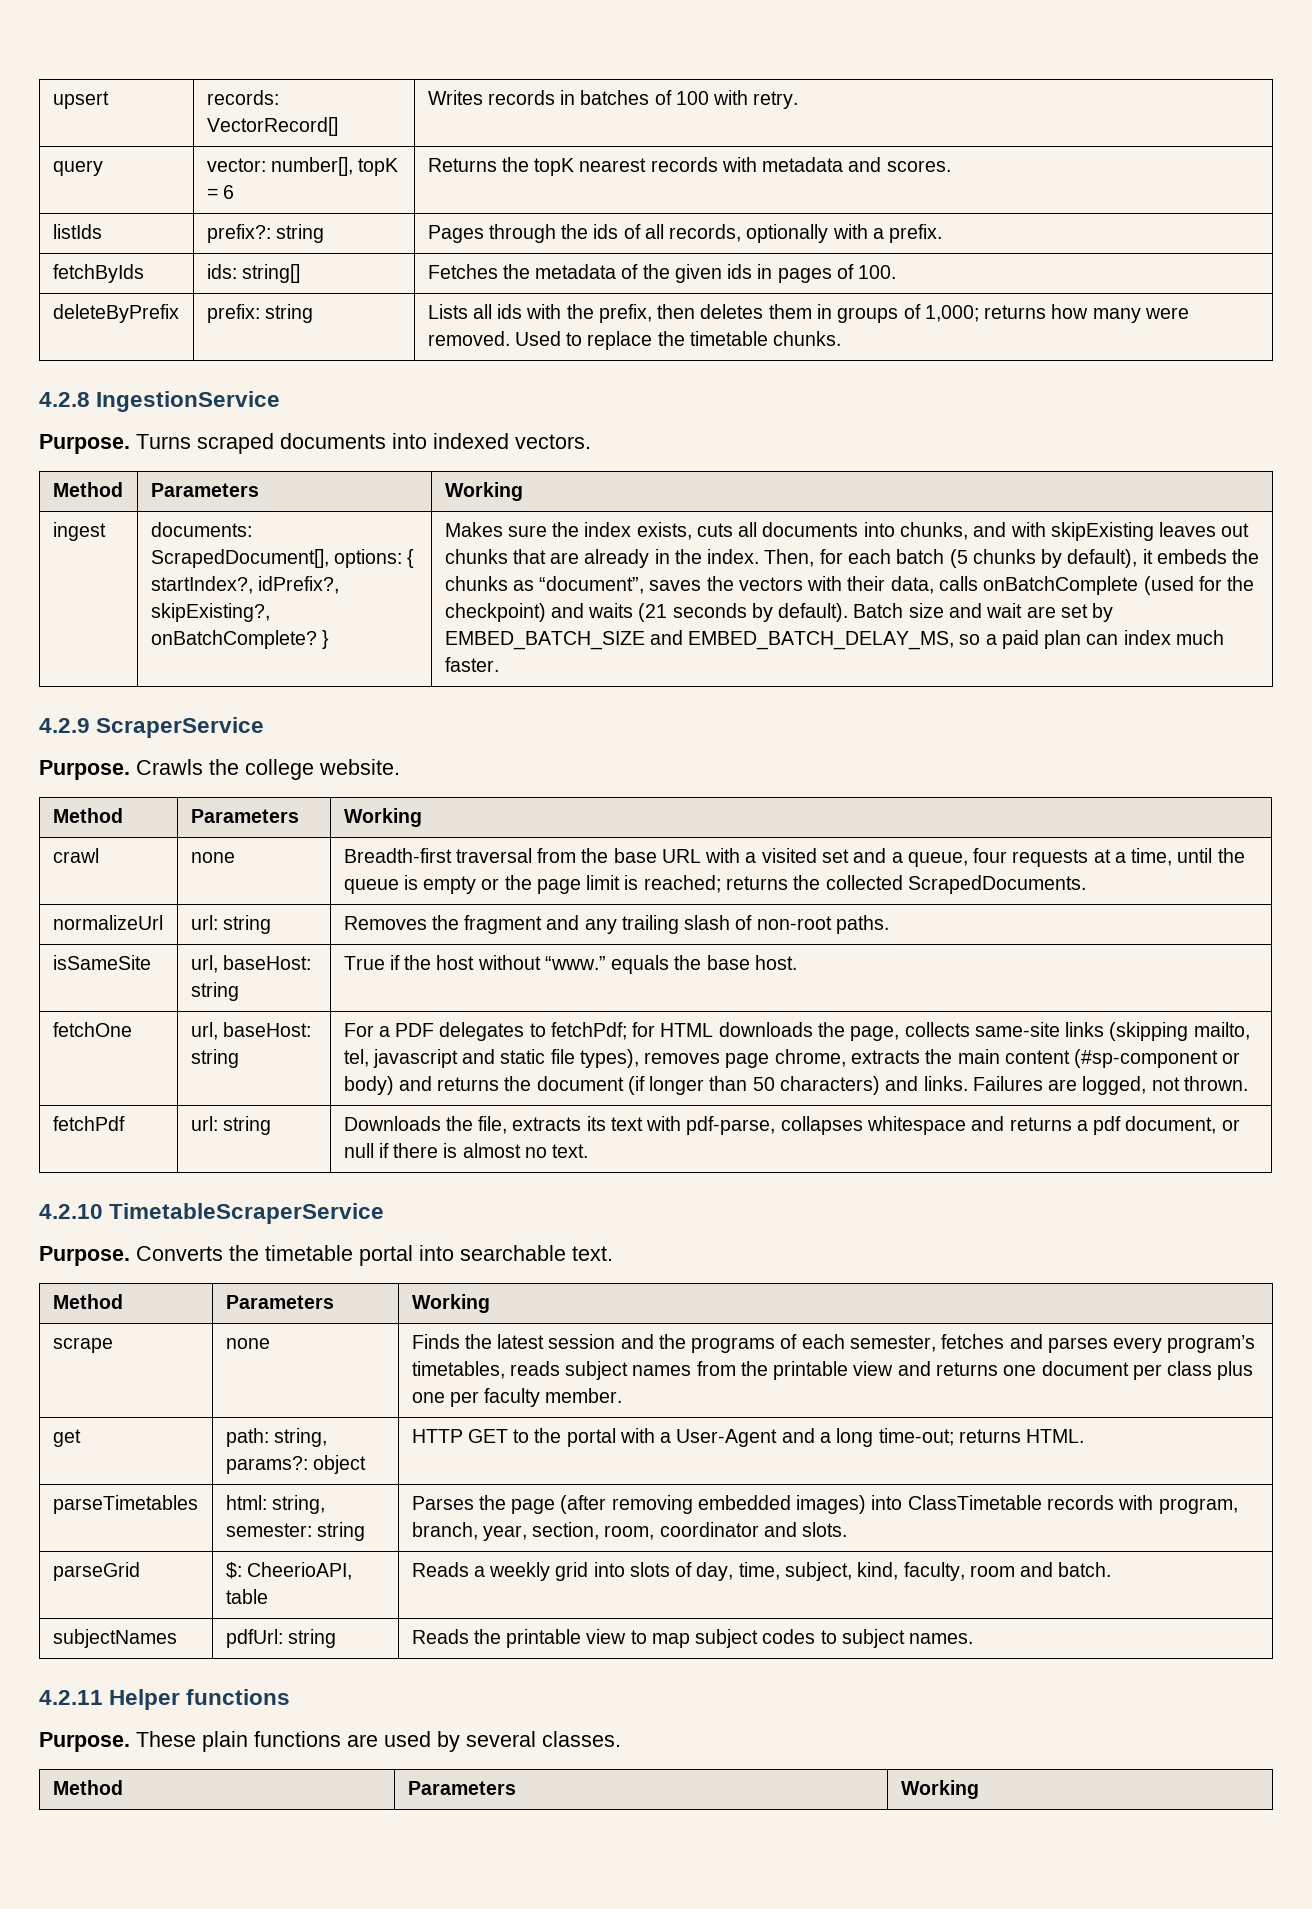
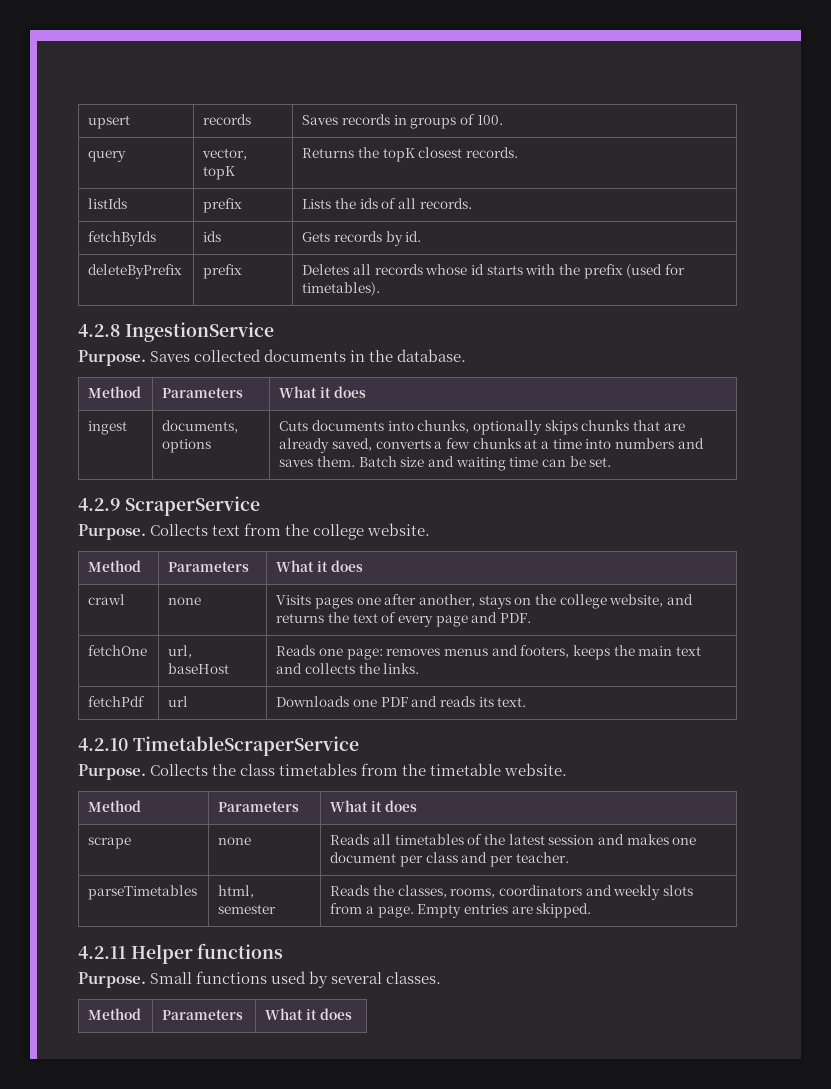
[206,90,279,105] [206,117,338,136] [427,90,799,109] records: VectorRecord[] | Writes records in batches of 100 with retry. -> [203,114,252,125] [302,114,503,129] records | Saves records in groups of 100.
[206,157,399,176] [206,185,234,199] vector: number[], topK = 6 -> [202,148,248,160] [203,166,236,180] vector, topK
[579,157,951,172] [52,224,102,239] [206,224,324,243] [427,224,943,243] [52,264,144,283] [206,264,300,283] [427,264,897,283] [52,304,179,323] [206,304,313,323] [427,304,1189,323] [427,331,842,350] [39,391,281,412] [39,433,591,454] [52,482,123,497] [150,483,259,497] [444,482,523,501] [52,522,106,541] [150,522,252,537] [150,549,415,568] [150,576,339,594] [150,603,270,622] [150,630,329,649] [444,522,1250,541] [444,549,1260,568] [444,576,1255,595] [444,603,1114,622] [444,630,1224,650] [444,657,499,672] nearest records with metadata and scores. // listIds | prefix?: string | Pages through the ids of all records, optionally with a prefix. // fetchByIds | ids: string[] | Fetches the metadata of the given ids in pages of 100. // deleteByPrefix | prefix: string | Lists all ids with the prefix, then deletes them in groups of 1,000; returns how many were removed. Used to replace the timetable chunks. // 4.2.8 IngestionService // Purpose. Turns scraped documents into indexed vectors. // Method | Parameters | Working // ingest | documents: ScrapedDocument[], options: { startIndex?, idPrefix?, skipExisting?, onBatchComplete? } | Makes sure the index exists, cuts all documents into chunks, and with skipExisting leaves out chunks that are already in the index. Then, for each batch (5 chunks by default), it embeds the chunks as “document”, saves the vectors with their data, calls onBatchComplete (used for the checkpoint) and waits (21 seconds by default). Batch size and wait are set by EMBED_BATCH_SIZE and EMBED_BATCH_DELAY_MS, so a paid plan can index much faster. -> [418,147,519,158] [88,198,128,209] [203,198,243,213] [302,198,472,209] [88,231,157,246] [203,231,222,242] [302,231,422,246] [88,264,183,279] [203,264,243,279] [302,264,685,279] [302,282,381,296] [78,322,274,342] [78,349,467,366] [88,386,142,398] [162,387,244,398] [279,386,366,398] [88,421,128,435] [162,420,239,433] [162,439,212,453] [279,420,685,435] [279,438,704,453] [279,456,612,471] closest records. // listIds | prefix | Lists the ids of all records. // fetchByIds | ids | Gets records by id. // deleteByPrefix | prefix | Deletes all records whose id starts with the prefix (used for timetables). // 4.2.8 IngestionService // Purpose. Saves collected documents in the database. // Method | Parameters | What it does // ingest | documents, options | Cuts documents into chunks, optionally skips chunks that are already saved, converts a few chunks at a time into numbers and saves them. Batch size and waiting time can be set.
[136,759,203,775] Crawls -> [150,523,282,536] Collects text from
[343,808,422,827] Working -> [276,560,363,572] What it does
[343,848,1245,867] [343,875,1086,894] [52,915,163,930] [190,915,271,934] [343,915,889,934] [52,955,151,970] [190,955,311,973] [190,982,239,1001] [343,955,797,974] [52,1022,132,1037] [190,1022,311,1040] [190,1049,239,1068] [343,1022,1250,1041] [343,1049,1241,1068] [343,1076,1248,1095] Breadth-first traversal from the base URL with a visited set and a queue, four requests at a time, until the queue is empty or the page limit is reached; returns the collected ScrapedDocuments. // normalizeUrl | url: string | Removes the fragment and any trailing slash of non-root paths. // isSameSite | url, baseHost: string | True if the host without “www.” equals the base host. // fetchOne | url, baseHost: string | For a PDF delegates to fetchPdf; for HTML downloads the page, collects same-site links (skipping mailto, tel, javascript and static file types), removes page chrome, extracts the main content (#sp-component or body) and returns the document (if longer than 50 characters) and links. Failures are logged, not thrown. -> [276,594,693,609] [276,612,532,627] [88,645,148,656] [168,645,193,658] [168,663,230,674] [276,645,701,660] [276,663,420,674] Visits pages one after another, stays on the college website, and returns the text of every page and PDF. // fetchOne | url, baseHost | Reads one page: removes menus and footers, keeps the main text and collects the links.
[190,1116,271,1135] url: string -> [168,696,189,707] url
[445,1116,1240,1135] [343,1143,589,1158] [39,1203,385,1224] [39,1245,613,1266] [52,1294,123,1309] [225,1295,334,1309] [411,1294,490,1313] the file, extracts its text with pdf-parse, collapses whitespace and returns a pdf document, or null if there is almost no text. // 4.2.10 TimetableScraperService // Purpose. Converts the timetable portal into searchable text. // Method | Parameters | Working -> [353,696,527,707] [78,736,359,756] [78,763,568,780] [88,800,142,812] [218,801,300,812] [330,800,417,812] one PDF and reads its text. // 4.2.10 TimetableScraperService // Purpose. Collects the class timetables from the timetable website. // Method | Parameters | What it does
[411,1334,1256,1353] [411,1361,1254,1380] [411,1388,623,1407] [52,1429,81,1447] [225,1428,327,1447] [225,1455,366,1474] [411,1428,1085,1447] [52,1495,198,1514] [225,1495,325,1514] [225,1522,365,1541] [411,1495,1238,1514] [411,1522,848,1541] [52,1562,140,1581] [225,1562,352,1580] [225,1589,268,1604] [411,1562,1112,1581] [52,1629,177,1648] [225,1629,336,1648] [411,1629,974,1648] Finds the latest session and the programs of each semester, fetches and parses every program’s timetables, reads subject names from the printable view and returns one document per class plus one per faculty member. // get | path: string, params?: object | HTTP GET to the portal with a User-Agent and a long time-out; returns HTML. // parseTimetables | html: string, semester: string | Parses the page (after removing embedded images) into ClassTimetable records with program, branch, year, section, room, coordinator and slots. // parseGrid | $: CheerioAPI, table | Reads a weekly grid into slots of day, time, subject, kind, faculty, room and batch. // subjectNames | pdfUrl: string | Reads the printable view to map subject codes to subject names. -> [330,834,697,845] [330,852,569,867] [88,885,198,900] [218,885,255,898] [218,904,277,914] [330,885,694,900] [330,903,592,918] Reads all timetables of the latest session and makes one document per class and per teacher. // parseTimetables | html, semester | Reads the classes, rooms, coordinators and weekly slots from a page. Empty entries are skipped.
[136,1731,378,1752] These plain functions are -> [150,971,268,984] Small functions
[900,1780,979,1799] Working -> [265,1008,352,1020] What it does

